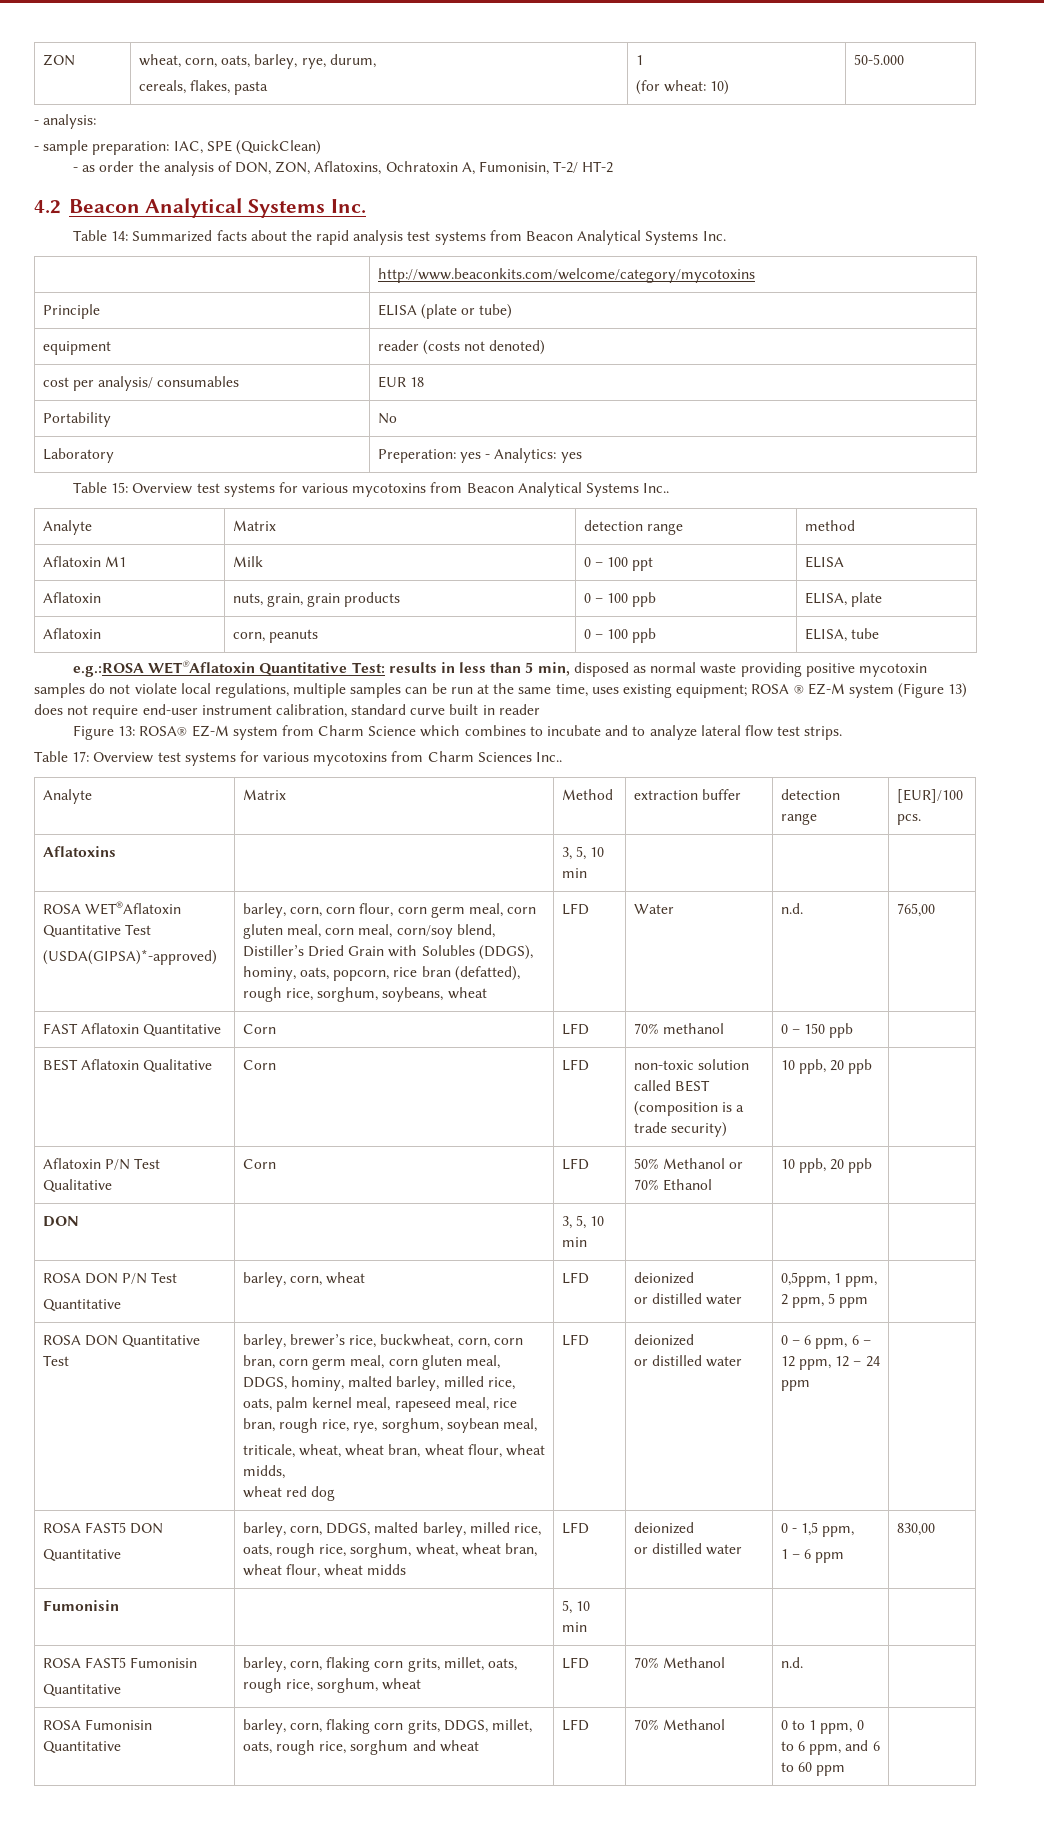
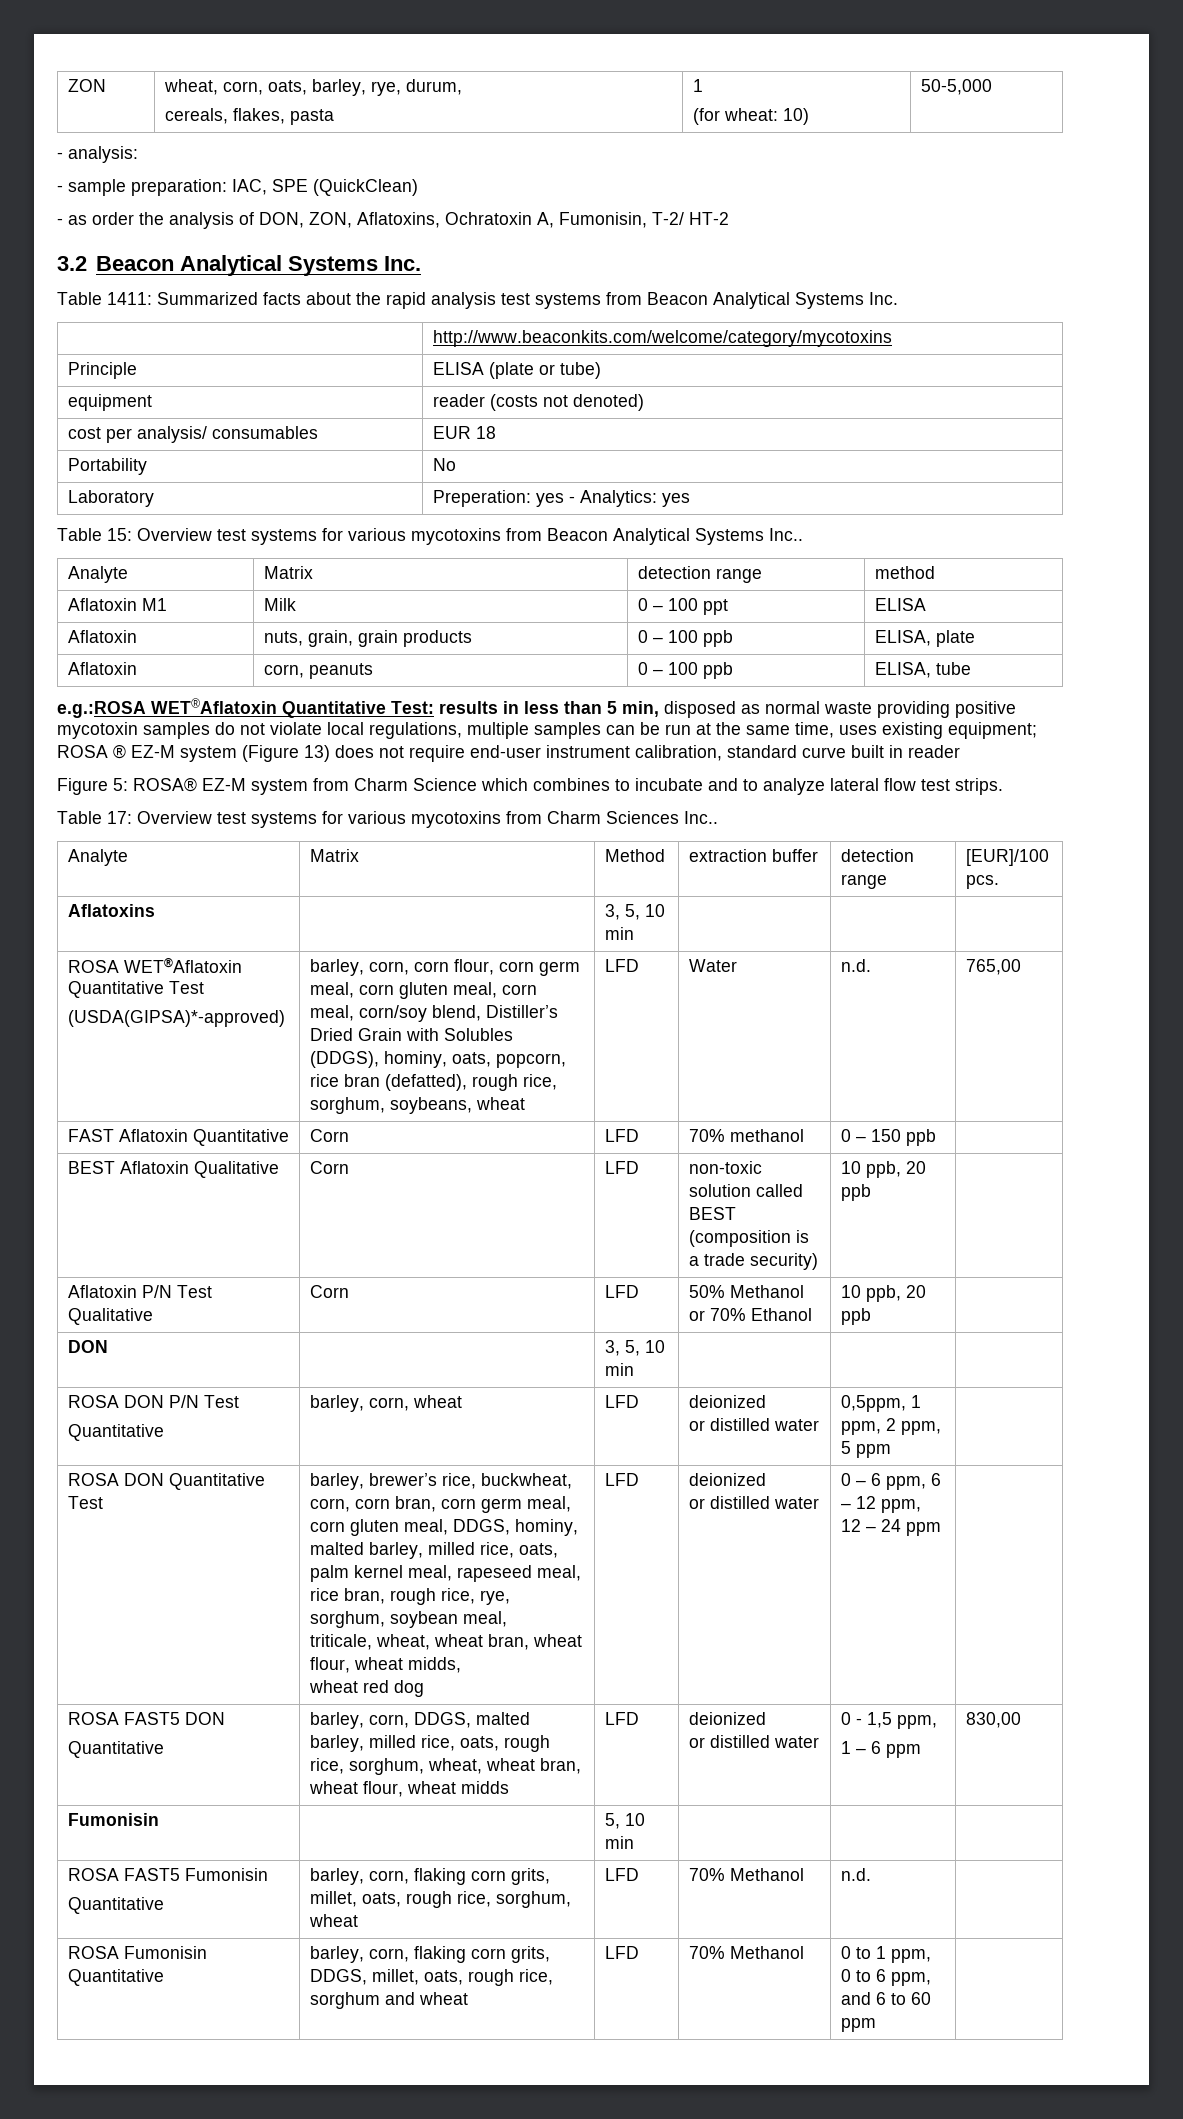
[853,54,904,65] 50-5.000 -> [920,79,992,95] 50-5,000
[34,200,61,214] 4.2 -> [57,256,87,271] 3.2
[111,231,129,241] 14: -> [107,292,152,305] 1411:
[118,726,136,736] 13: -> [113,778,128,791] 5:

